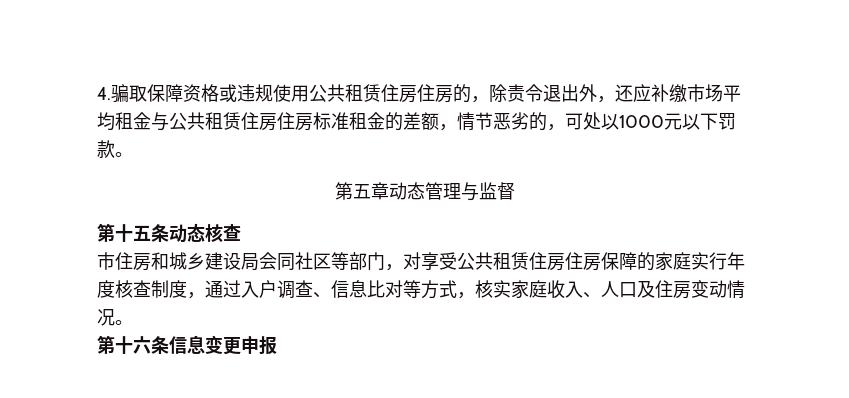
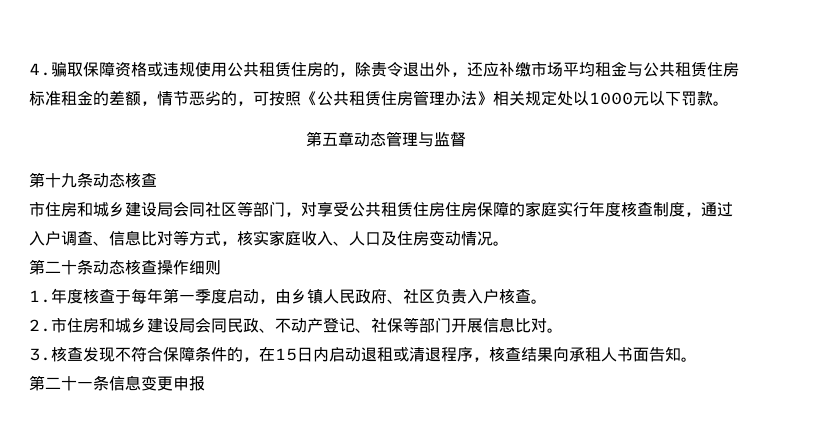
[417,84,453,103] 住房 -> (323, 69) none
[277,112,313,131] 住房 -> (739, 69) none
(583, 121) none -> [269,90,557,106] 按照《公共租赁住房管理办法》相关规定
[133,225,151,241] 五 -> [61,173,77,188] 九
[115,336,151,354] 十六 -> [45,259,221,275] [29,288,547,304] [29,317,563,333] [29,346,697,362] [29,375,93,391] 二十条动态核查操作细则 // 1.年度核查于每年第一季度启动，由乡镇人民政府、社区负责入户核查。 // 2.市住房和城乡建设局会同民政、不动产登记、社保等部门开展信息比对。 // 3.核查发现不符合保障条件的，在15日内启动退租或清退程序，核查结果向承租人书面告知。 // 第二十一

